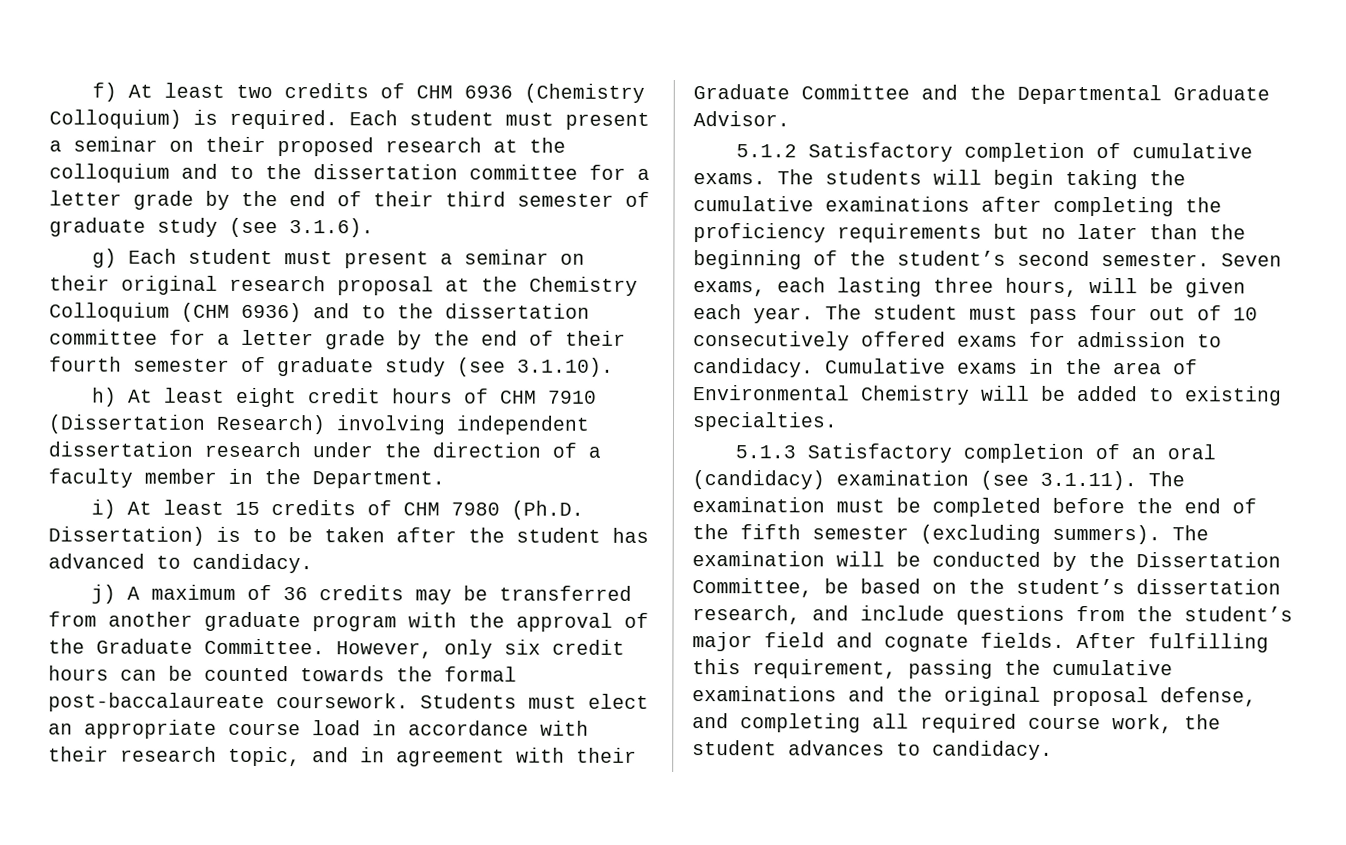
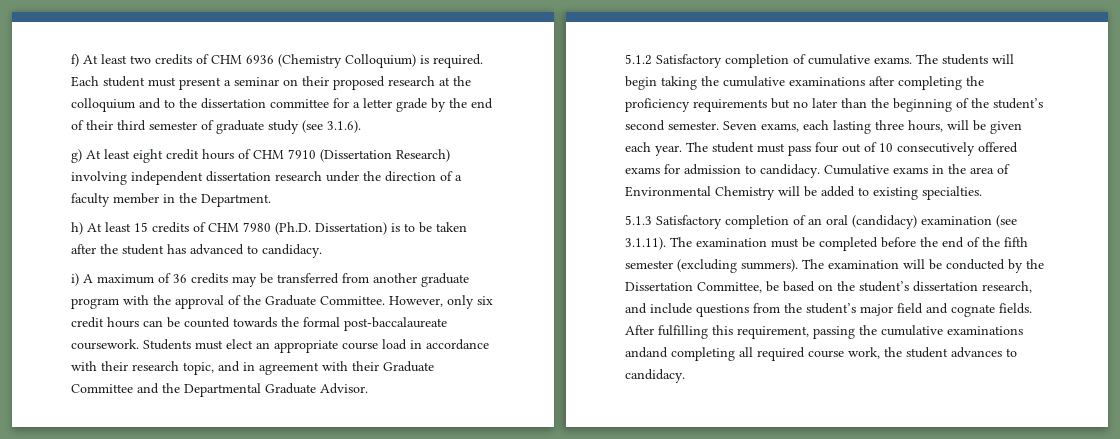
[128,248,586,269] [49,275,638,296] [49,302,590,323] [49,329,626,350] [49,356,614,377] [92,387,118,407] Each student must present a seminar on their original research proposal at the Chemistry Colloquium (CHM 6936) and to the dissertation committee for a letter grade by the end of their fourth semester of graduate study (see 3.1.10). // h) -> (82, 156) none
[91,499,117,519] i) -> [71,222,83,235] h)
[91,584,117,604] j) -> [71,273,79,286] i)
[848,686,1257,707] [692,713,729,729] and the original proposal defense, and -> [625,347,668,358] andand

